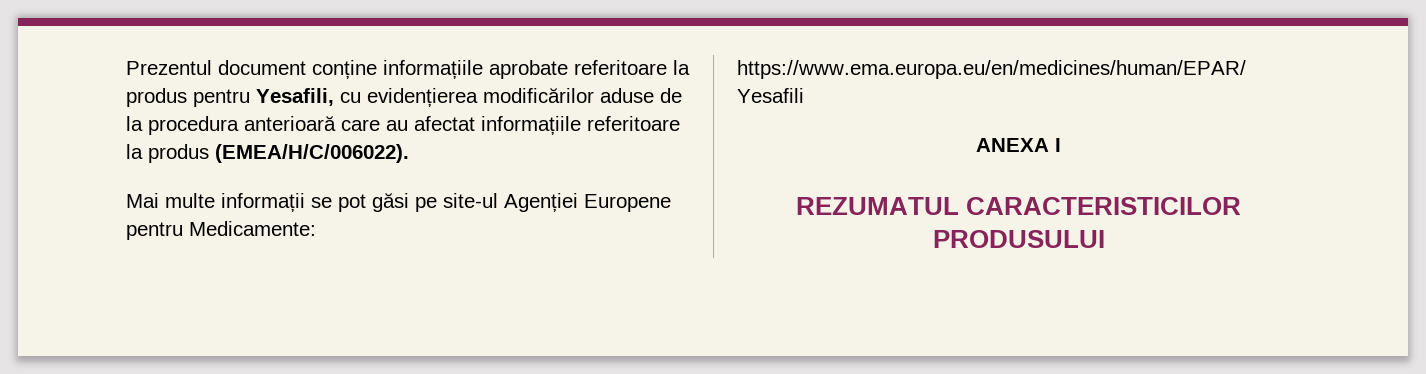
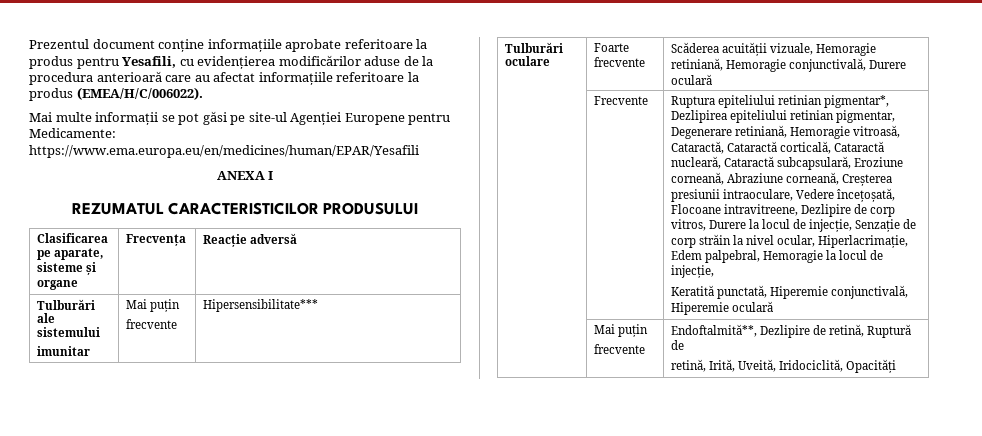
(1105, 239) none -> [36,233,108,243] [36,248,103,260] [36,262,96,275] [36,280,78,290] [125,234,186,246] [202,233,297,247] [36,299,95,310] [36,313,55,323] [36,327,100,337] [36,346,90,356] [125,299,180,312] [125,319,177,329] [202,299,318,312] [504,42,563,53] [504,56,550,66] [593,43,629,52] [593,57,645,67] [670,42,876,56] [670,58,906,72] [670,74,712,85] [593,96,648,105] [670,95,889,108] [670,110,895,123] [670,125,900,139] [670,141,884,154] [670,156,903,170] [670,172,892,186] [670,188,895,202] [670,204,895,217] [670,219,917,232] [670,234,909,248] [670,250,884,263] [670,265,714,278] [670,285,908,299] [670,301,773,315] [593,324,648,337] [593,344,645,354] [670,324,911,338] [670,340,684,350] [670,359,896,373] // Clasificarea pe aparate, sisteme și organe | Frecvența | Reacție adversă // Tulburări ale sistemului // imunitar | Mai puțin // frecvente | Hipersensibilitate*** // Tulburări oculare | Foarte frecvente | Scăderea acuității vizuale, Hemoragie retiniană, Hemoragie conjunctivală, Durere oculară // | Frecvente | Ruptura epiteliului retinian pigmentar*, Dezlipirea epiteliului retinian pigmentar, Degenerare retiniană, Hemoragie vitroasă, Cataractă, Cataractă corticală, Cataractă nucleară, Cataractă subcapsulară, Eroziune corneană, Abraziune corneană, Creșterea presiunii intraoculare, Vedere încețoșată, Flocoane intravitreene, Dezlipire de corp vitros, Durere la locul de injecție, Senzație de corp străin la nivel ocular, Hiperlacrimație, Edem palpebral, Hemoragie la locul de injecție, // Keratită punctată, Hiperemie conjunctivală, Hiperemie oculară // | Mai puțin // frecvente | Endoftalmită**, Dezlipire de retină, Ruptură de // retină, Irită, Uveită, Iridociclită, Opacități

